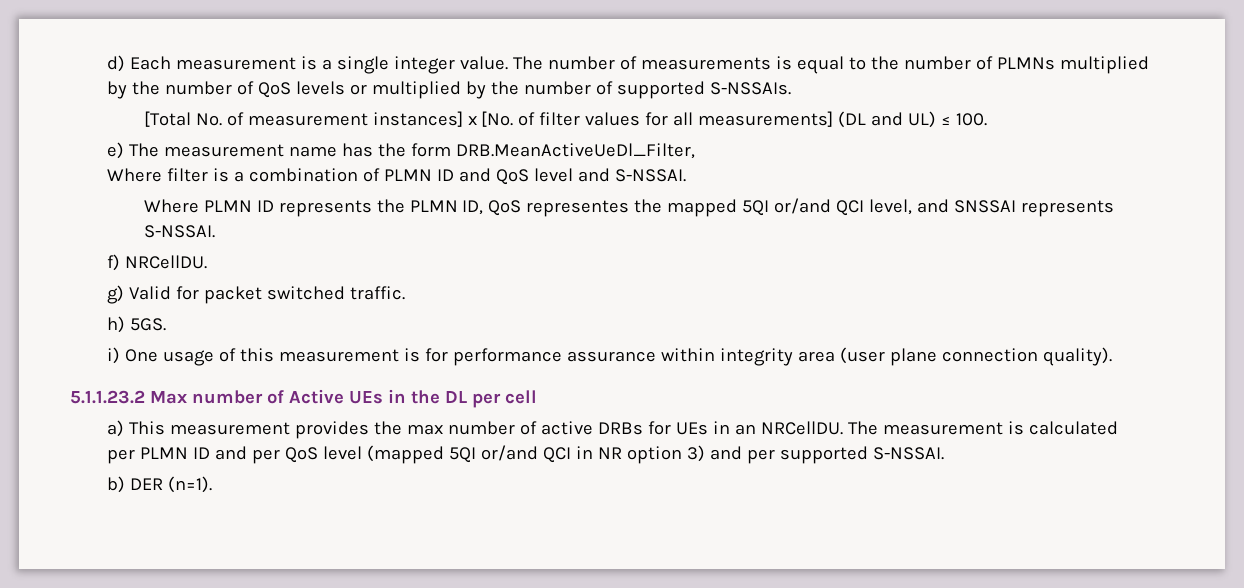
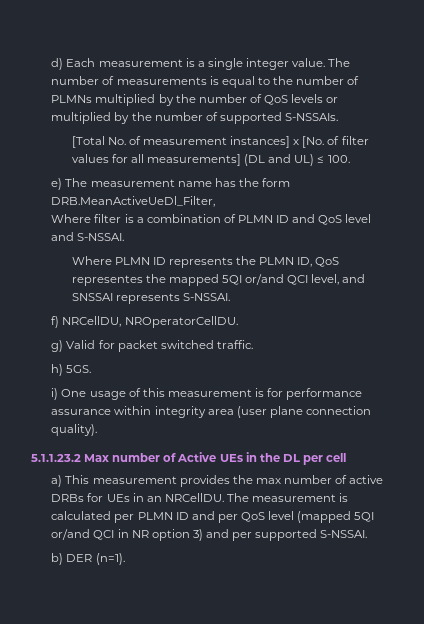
[124,255,207,269] NRCellDU. -> [62,316,238,328] NRCellDU, NROperatorCellDU.

